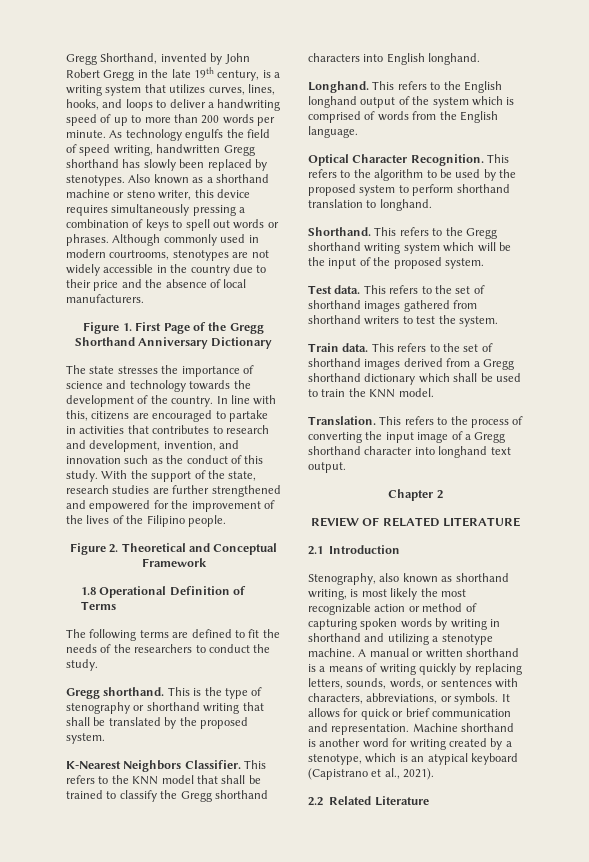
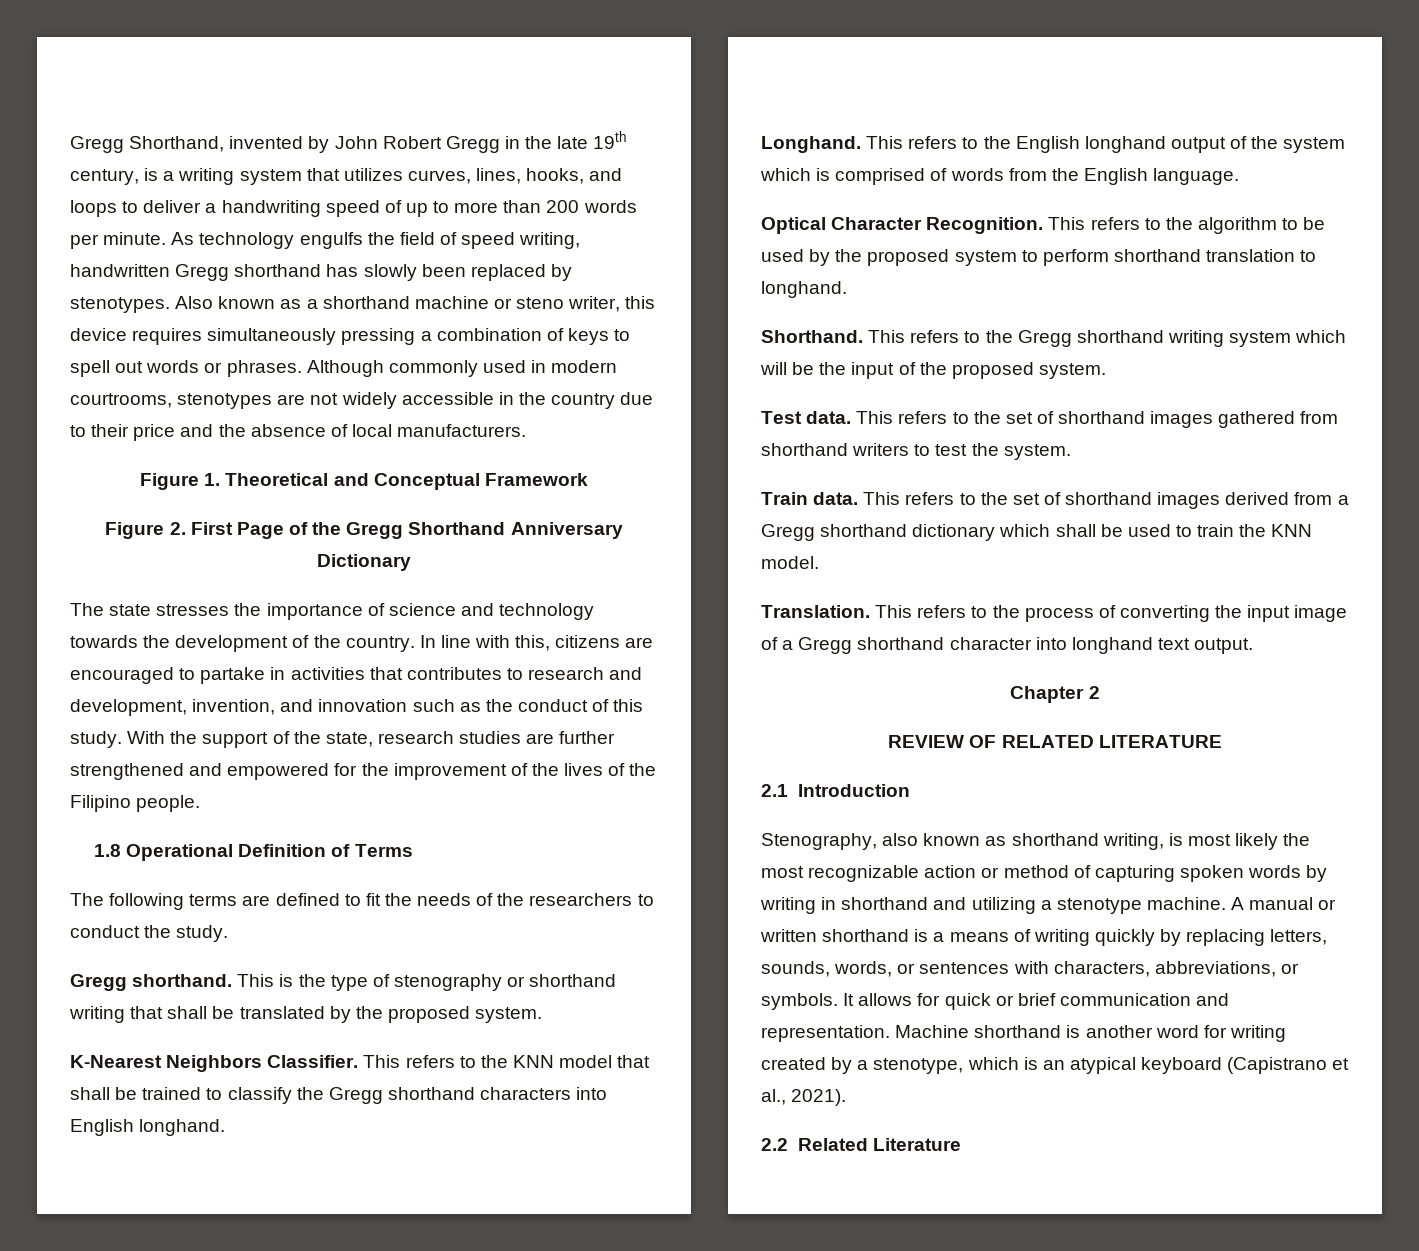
(132, 327) none -> [225,473,588,490] [105,522,186,539] Theoretical and Conceptual Framework // Figure 2.
[69,543,278,555] [141,558,207,567] // Figure 2. Theoretical and Conceptual Framework -> (201, 803) none

